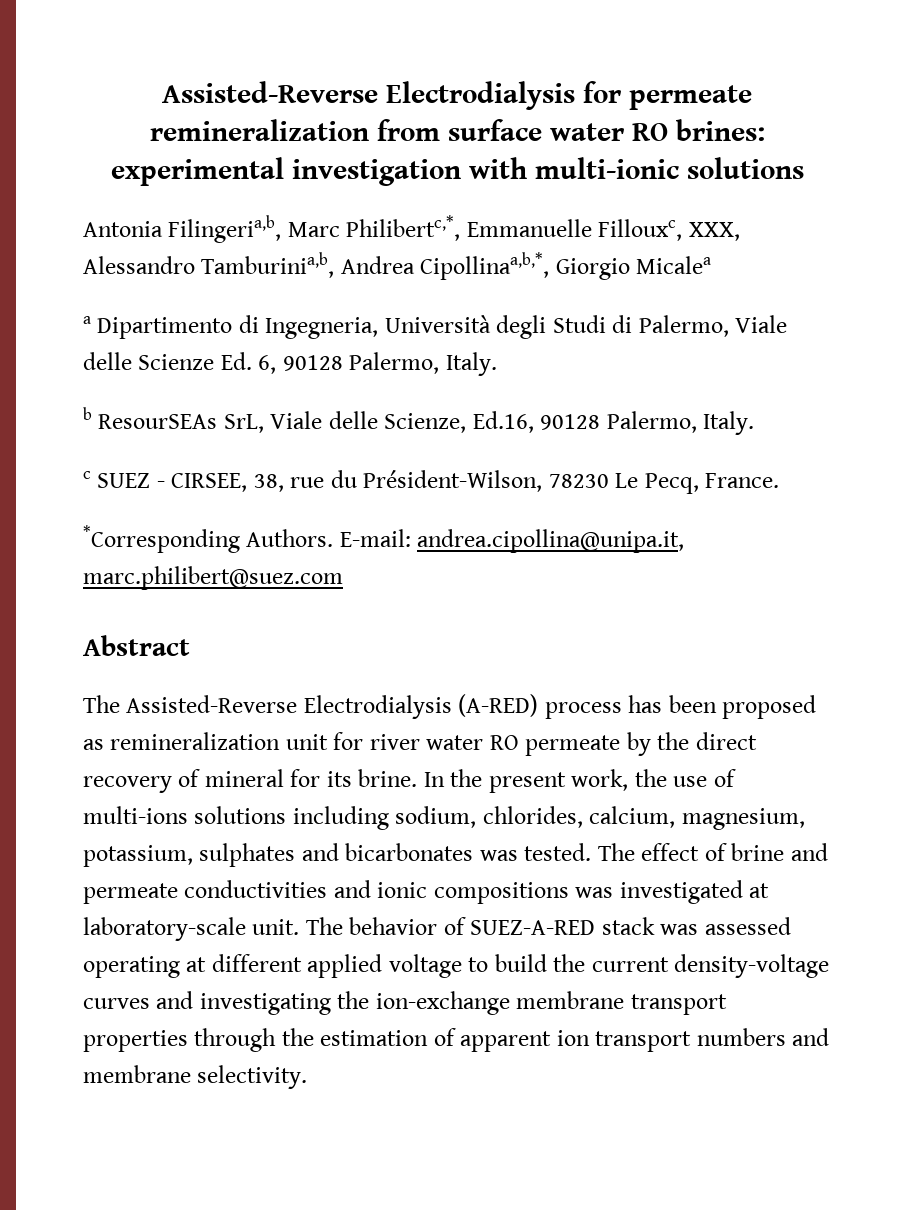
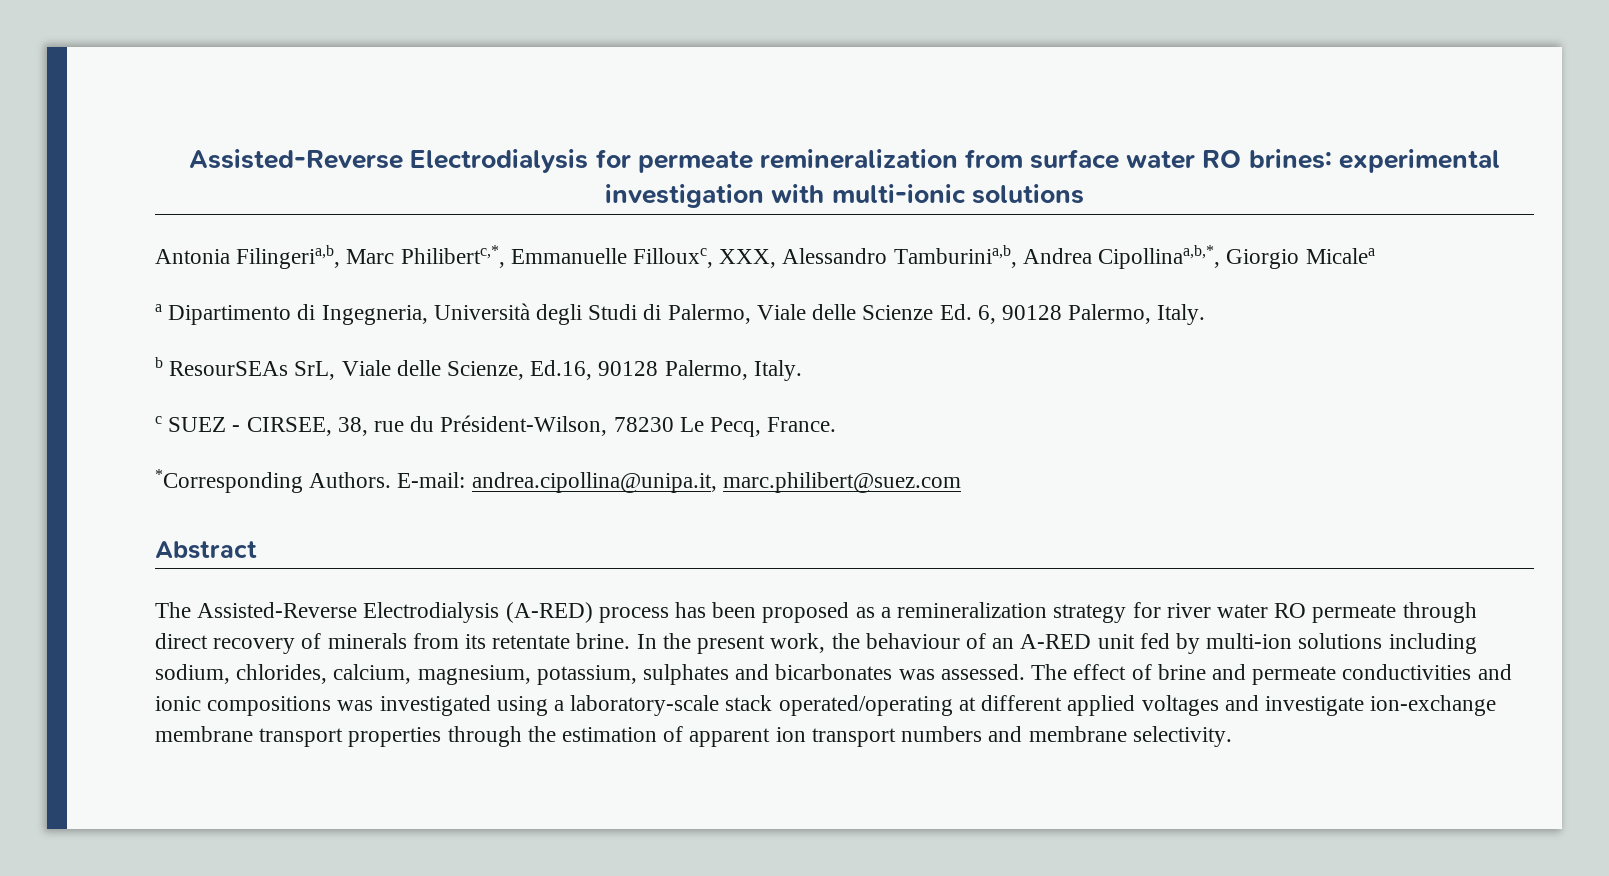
[110,732,328,750] remineralization unit -> [880,602,1127,623] a remineralization strategy
[626,732,690,756] by the -> [1402,602,1477,623] through
[204,769,352,787] mineral for its -> [327,633,571,649] minerals from its retentate
[673,769,736,787] [83,806,188,824] use of multi-ions -> [865,633,1293,654] behaviour of an A-RED unit fed by multi-ion
[524,843,592,861] tested. -> [940,664,1025,680] assessed.
[749,883,770,898] [83,917,791,941] [83,954,830,978] [83,991,370,1015] at laboratory-scale unit. The behavior of SUEZ-A-RED stack was assessed operating at different applied voltage to build the current density-voltage curves and investigating the -> [496,695,1364,716] using a laboratory-scale stack operated/operating at different applied voltages and investigate

